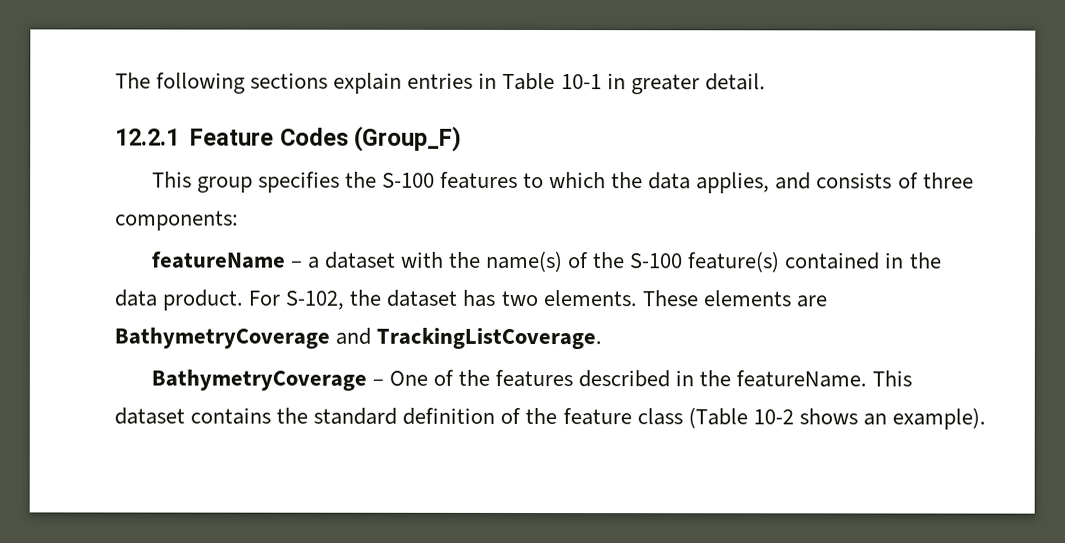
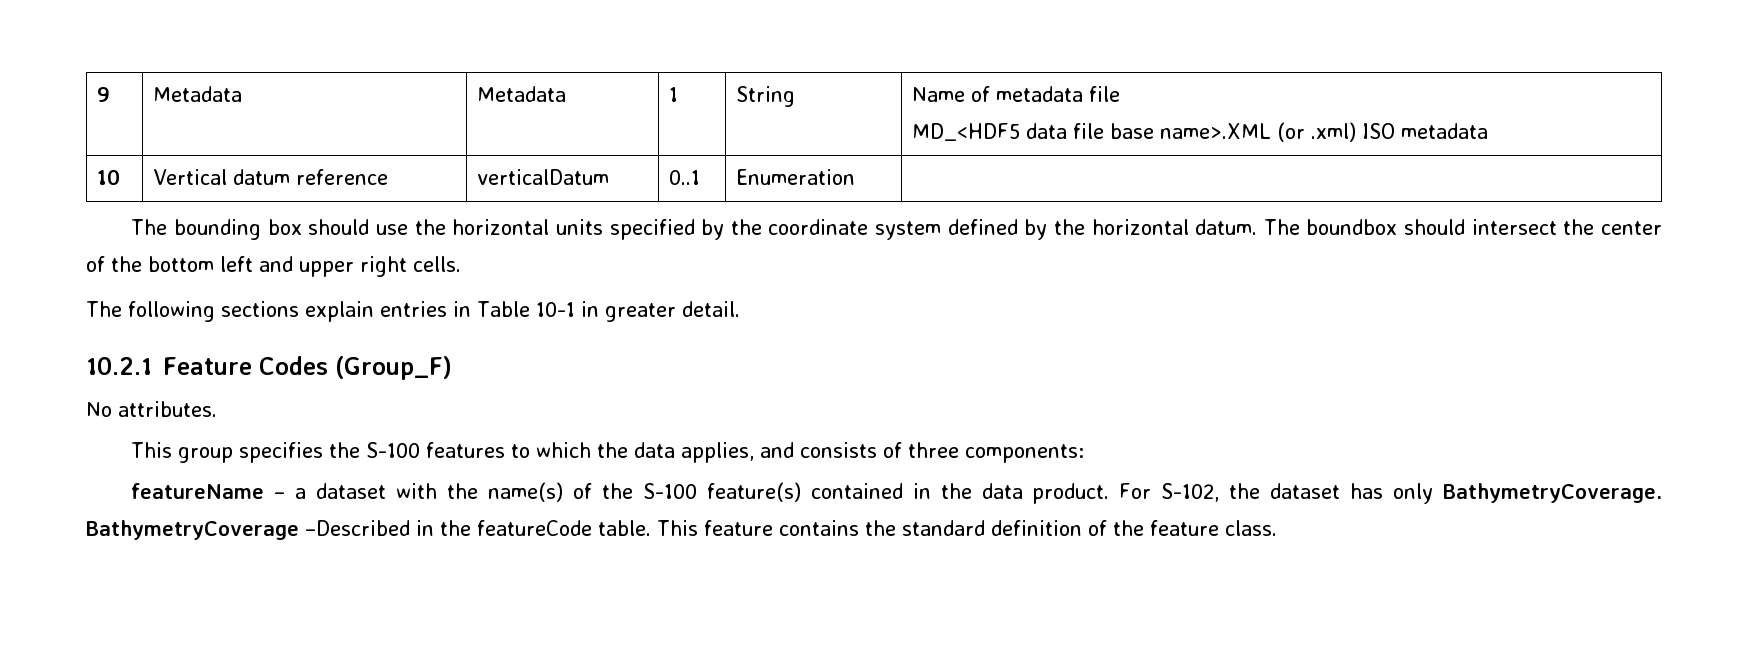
(115, 80) none -> [96,87,110,102] [152,86,242,102] [476,86,566,102] [668,87,678,102] [735,86,795,107] [911,86,1120,102] [911,122,1488,142] [96,169,120,185] [152,169,388,185] [476,169,609,185] [668,170,700,185] [735,169,855,185] [131,219,1662,240] [86,256,461,277] 9 | Metadata | Metadata | 1 | String | Name of metadata file // MD_<HDF5 data file base name>.XML (or .xml) ISO metadata // 10 | Vertical datum reference | verticalDatum | 0..1 | Enumeration | // The bounding box should use the horizontal units specified by the coordinate system defined by the horizontal datum. The boundbox should intersect the center of the bottom left and upper right cells. //
[115,128,180,146] 12.2.1 -> [86,357,152,375] 10.2.1
(462, 138) none -> [86,401,217,417] // No attributes.
[500,290,827,308] [114,327,603,350] [150,369,913,391] [114,407,185,425] two elements. These elements are BathymetryCoverage and TrackingListCoverage. // BathymetryCoverage – One of the features described in the featureName. This dataset -> [1393,483,1662,504] [86,520,773,540] only BathymetryCoverage. BathymetryCoverage –Described in the featureCode table. This feature
[636,407,986,430] class (Table 10-2 shows an example). -> [1225,520,1277,536] class.

